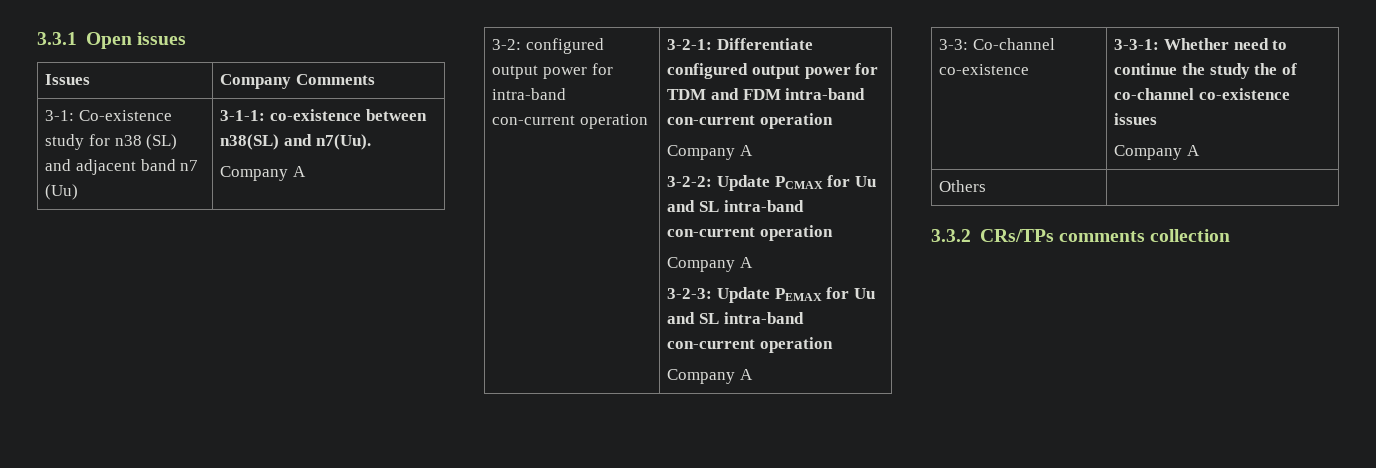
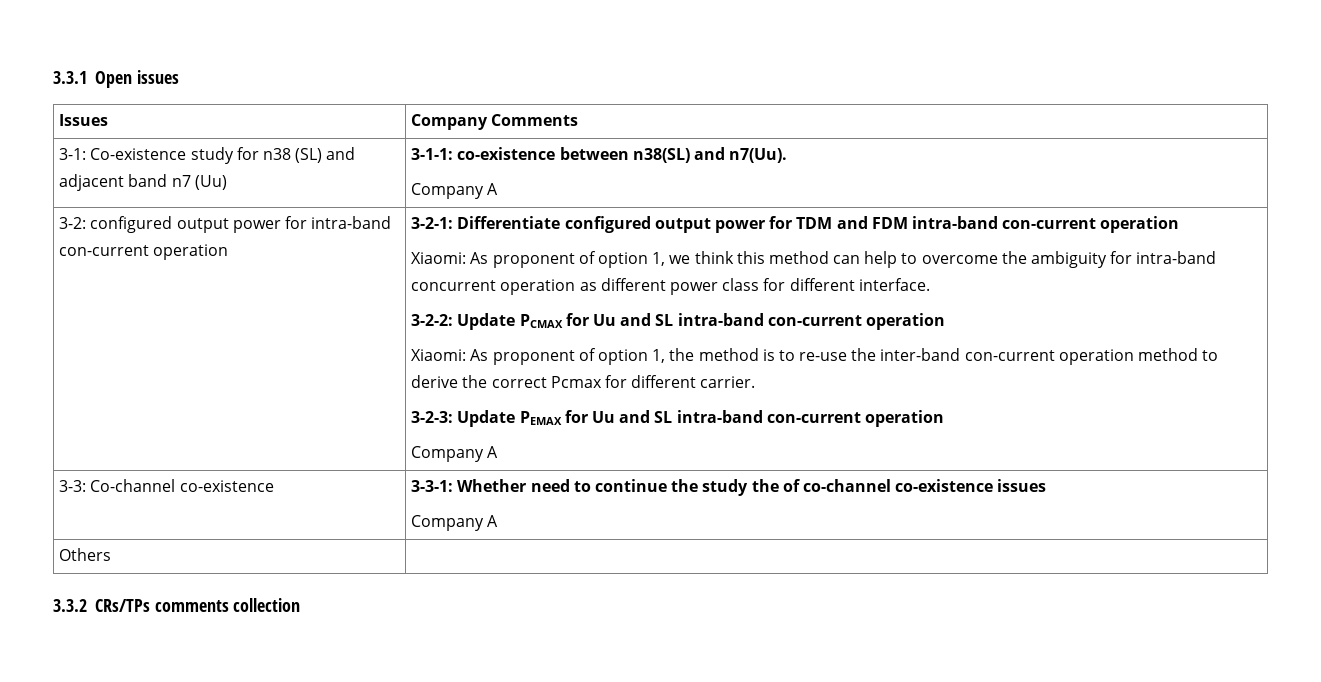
[667,145,753,160] Company A -> [411,251,1217,268] [411,278,930,295] Xiaomi: As proponent of option 1, we think this method can help to overcome the ambiguity for intra-band concurrent operation as different power class for different interface.
[667,257,753,272] Company A -> [411,348,1219,365] [411,375,756,388] Xiaomi: As proponent of option 1, the method is to re-use the inter-band con-current operation method to derive the correct Pcmax for different carrier.

